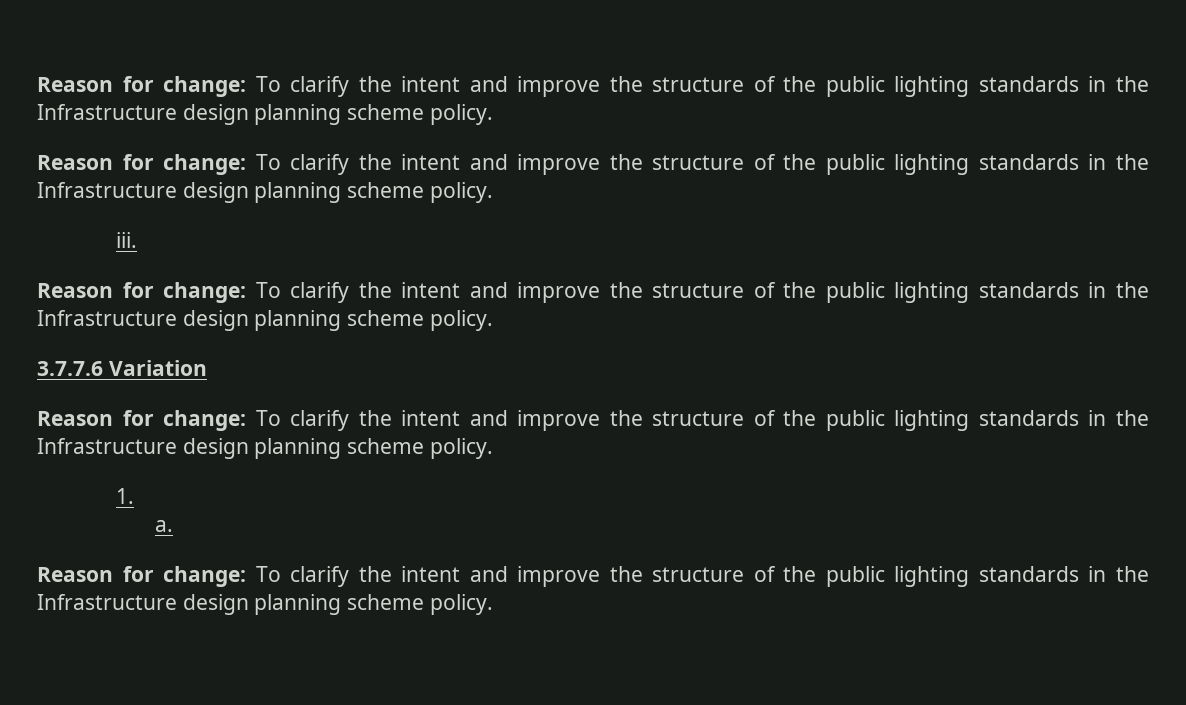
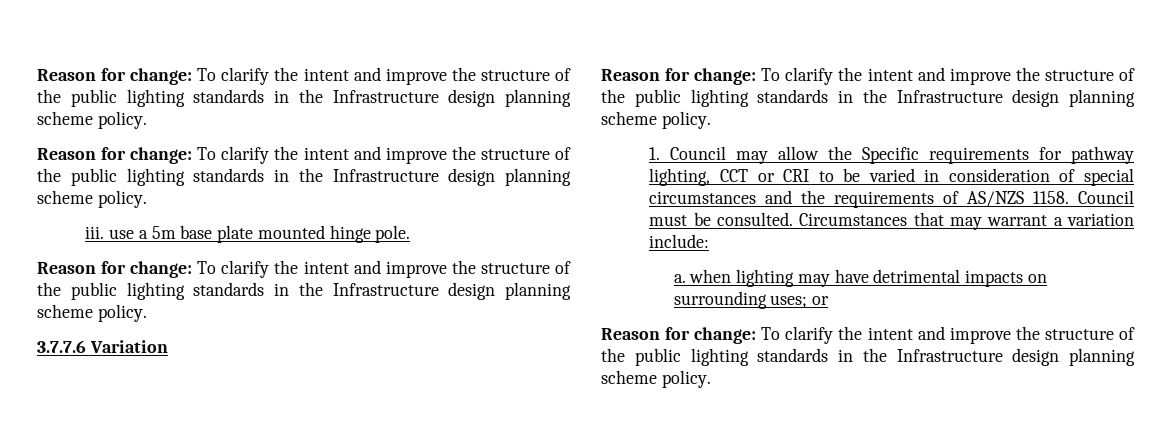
(137, 240) none -> [109,225,411,243] use a 5m base plate mounted hinge pole.
[154,520,173,532] // a. -> [670,146,1134,164] [649,168,1134,186] [649,190,1134,208] [649,212,1134,230] [649,234,710,248] [673,269,1047,287] [673,291,830,309] Council may allow the Specific requirements for pathway lighting, CCT or CRI to be varied in consideration of special circumstances and the requirements of AS/NZS 1158. Council must be consulted. Circumstances that may warrant a variation include: // a. when lighting may have detrimental impacts on surrounding uses; or

